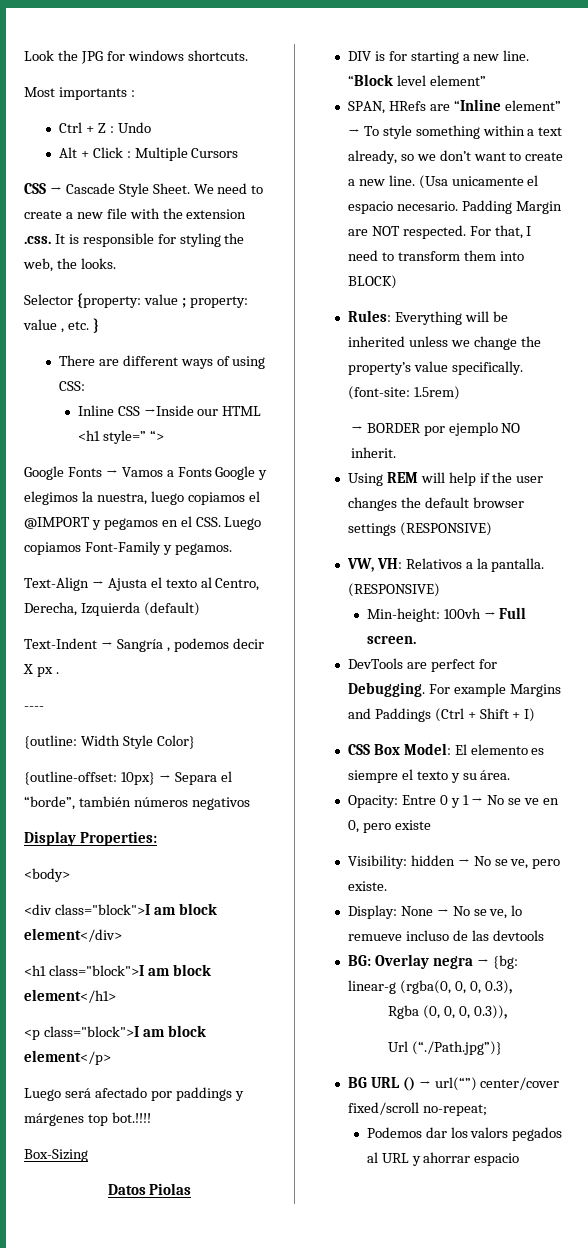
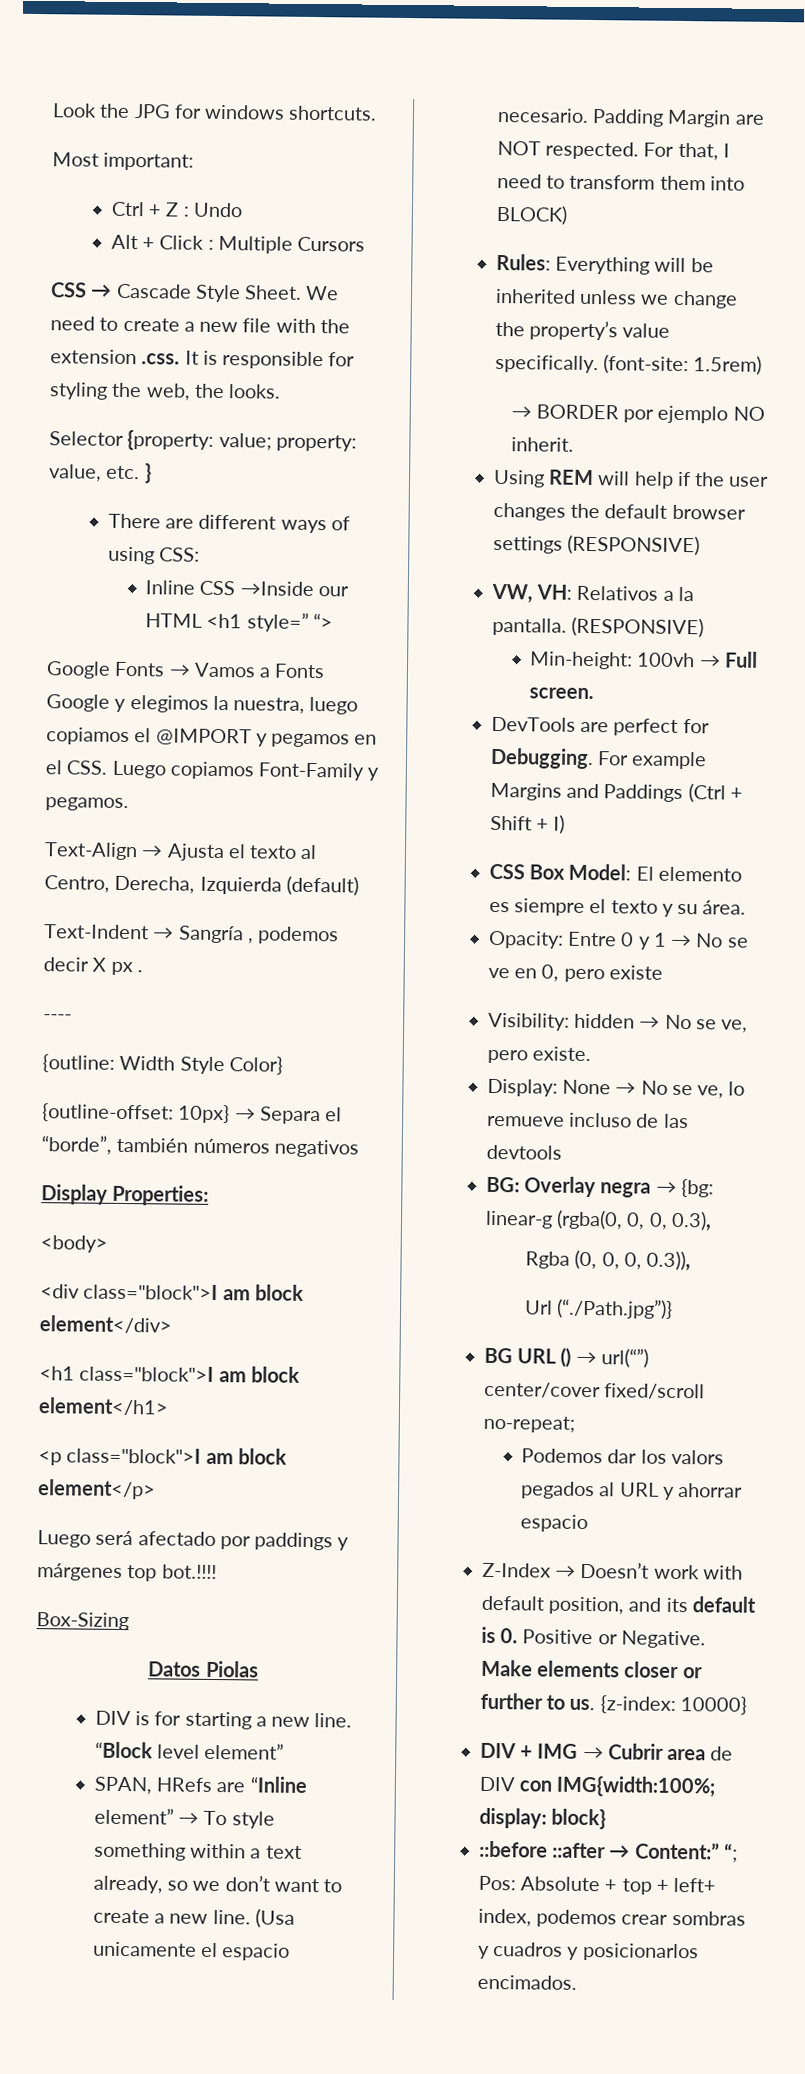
[58,87,135,100] importants : -> [103,152,195,171] important:
[143,294,248,308] [23,319,64,333] value ; property: value , -> [218,432,357,452] [48,464,102,482] value; property: value,
(520, 1159) none -> [481,1561,743,1580] [480,1595,756,1615] [480,1626,706,1649] [480,1659,703,1679] [479,1692,747,1715] [479,1742,734,1761] [478,1775,717,1798] [478,1807,607,1830] [478,1840,738,1863] [477,1875,717,1895] [477,1908,746,1928] [477,1942,699,1962] [476,1974,577,1990] // Z-Index → Doesn’t work with default position, and its default is 0. Positive or Negative. Make elements closer or further to us. {z-index: 10000} // DIV + IMG → Cubrir area de DIV con IMG{width:100%; display: block} // ::before ::after → Content:” “; Pos: Absolute + top + left+ index, podemos crear sombras y cuadros y posicionarlos encimados.

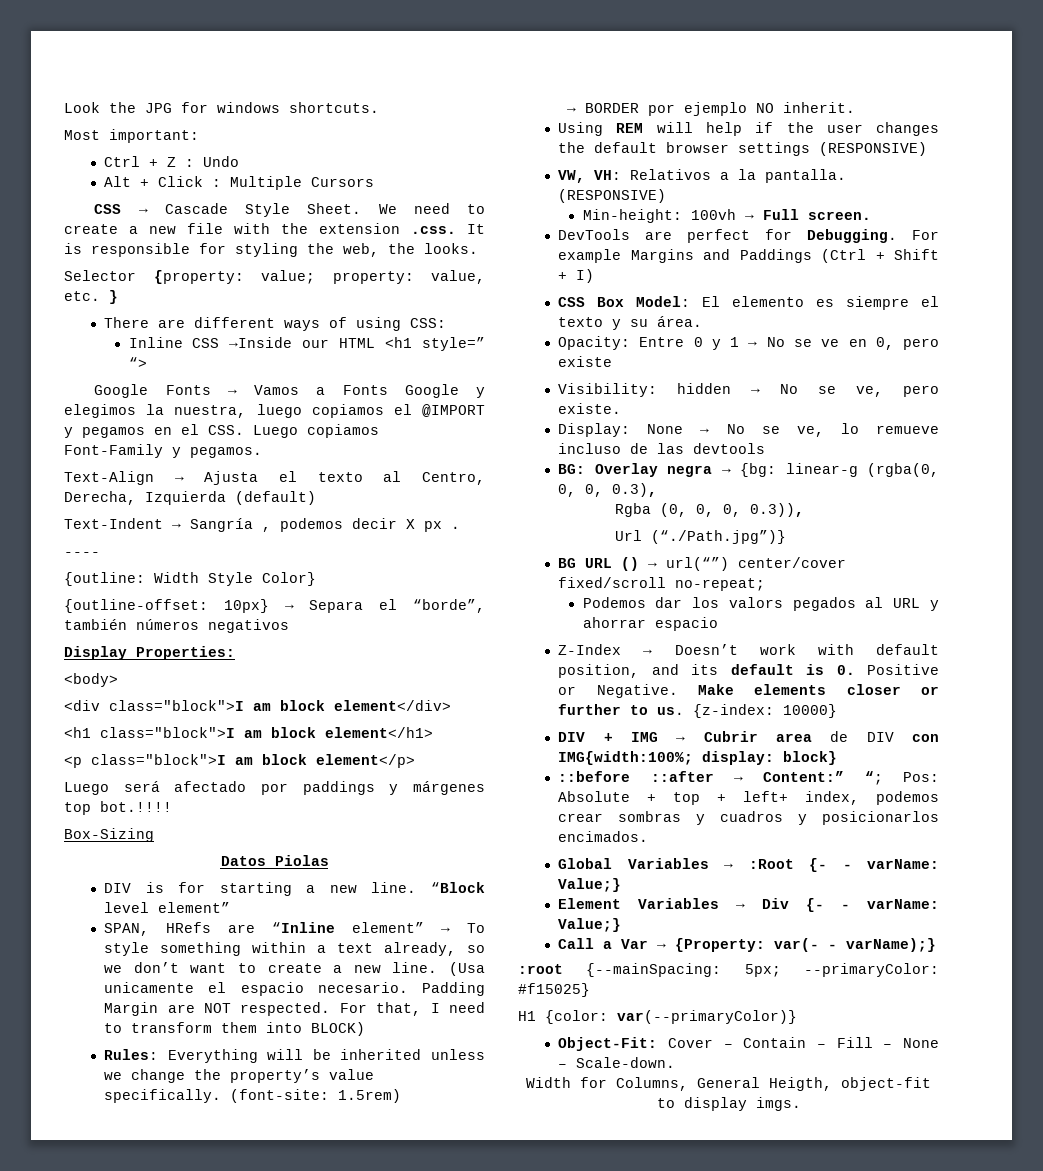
(577, 1982) none -> [558,858,939,872] [558,878,622,892] [558,898,939,912] [558,918,622,932] [558,938,937,952] [518,963,939,977] [518,983,590,997] [518,1010,797,1024] [558,1037,939,1051] [558,1057,676,1068] [526,1077,931,1091] [656,1097,801,1111] // Global Variables → :Root {- - varName: Value;} // Element Variables → Div {- - varName: Value;} // Call a Var → {Property: var(- - varName);} // :root {--mainSpacing: 5px; --primaryColor: #f15025} // H1 {color: var(--primaryColor)} // Object-Fit: Cover – Contain – Fill – None – Scale-down. // Width for Columns, General Heigth, object-fit to display imgs.

